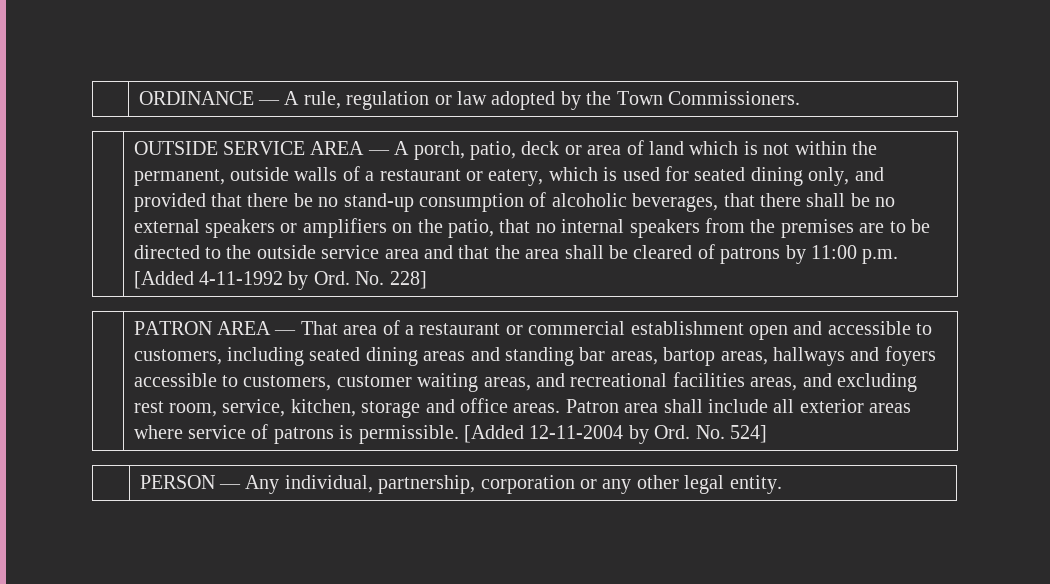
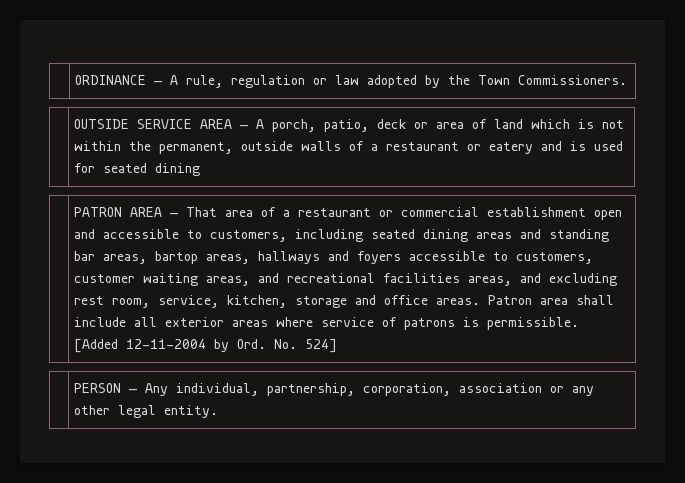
[488,167,598,186] eatery, which -> [489,141,563,154] eatery and
[808,167,884,186] [133,192,896,212] [133,218,931,238] [133,244,899,264] [133,271,427,290] only, and provided that there be no stand-up consumption of alcoholic beverages, that there shall be no external speakers or amplifiers on the patio, that no internal speakers from the premises are to be directed to the outside service area and that the area shall be cleared of patrons by 11:00 p.m. [Added 4-11-1992 by Ord. No. 228] -> (201, 169) none
[480,475,575,494] corporation -> [363,383,543,396] corporation, association

